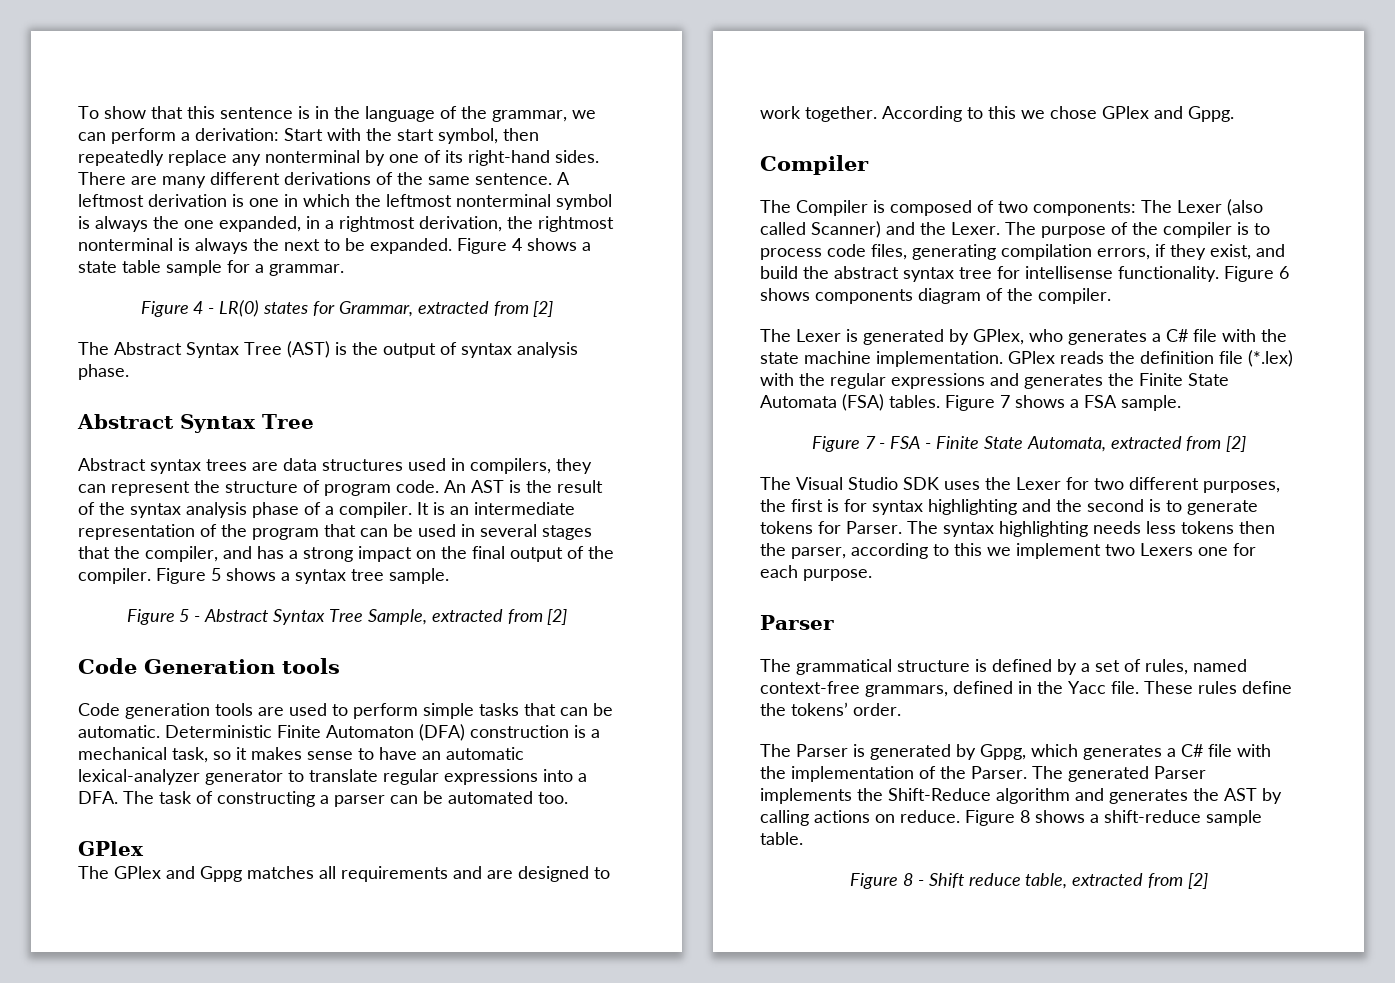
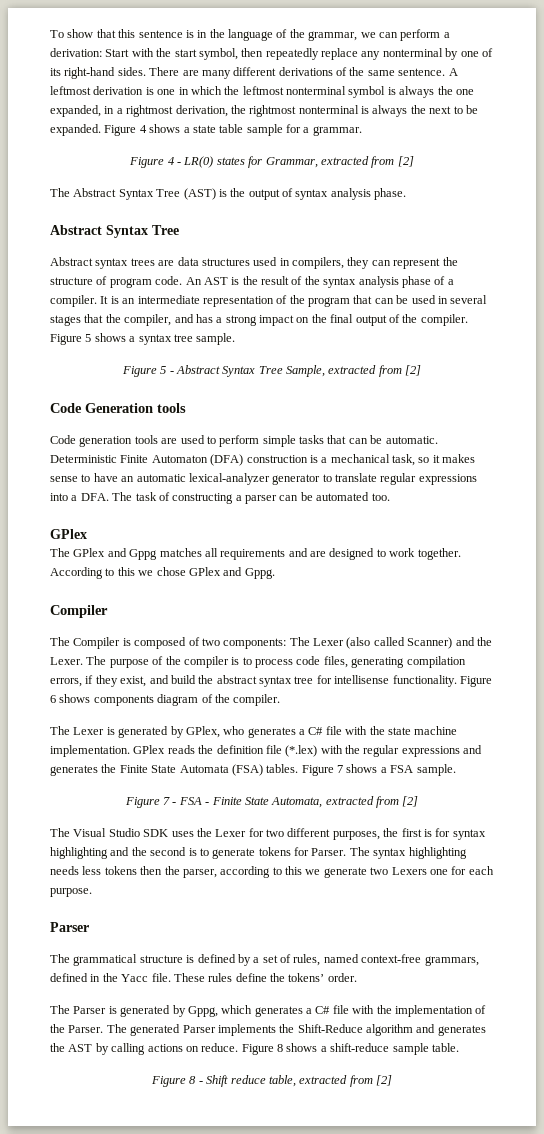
[1016,543,1101,559] implement -> [323,867,367,878] generate

